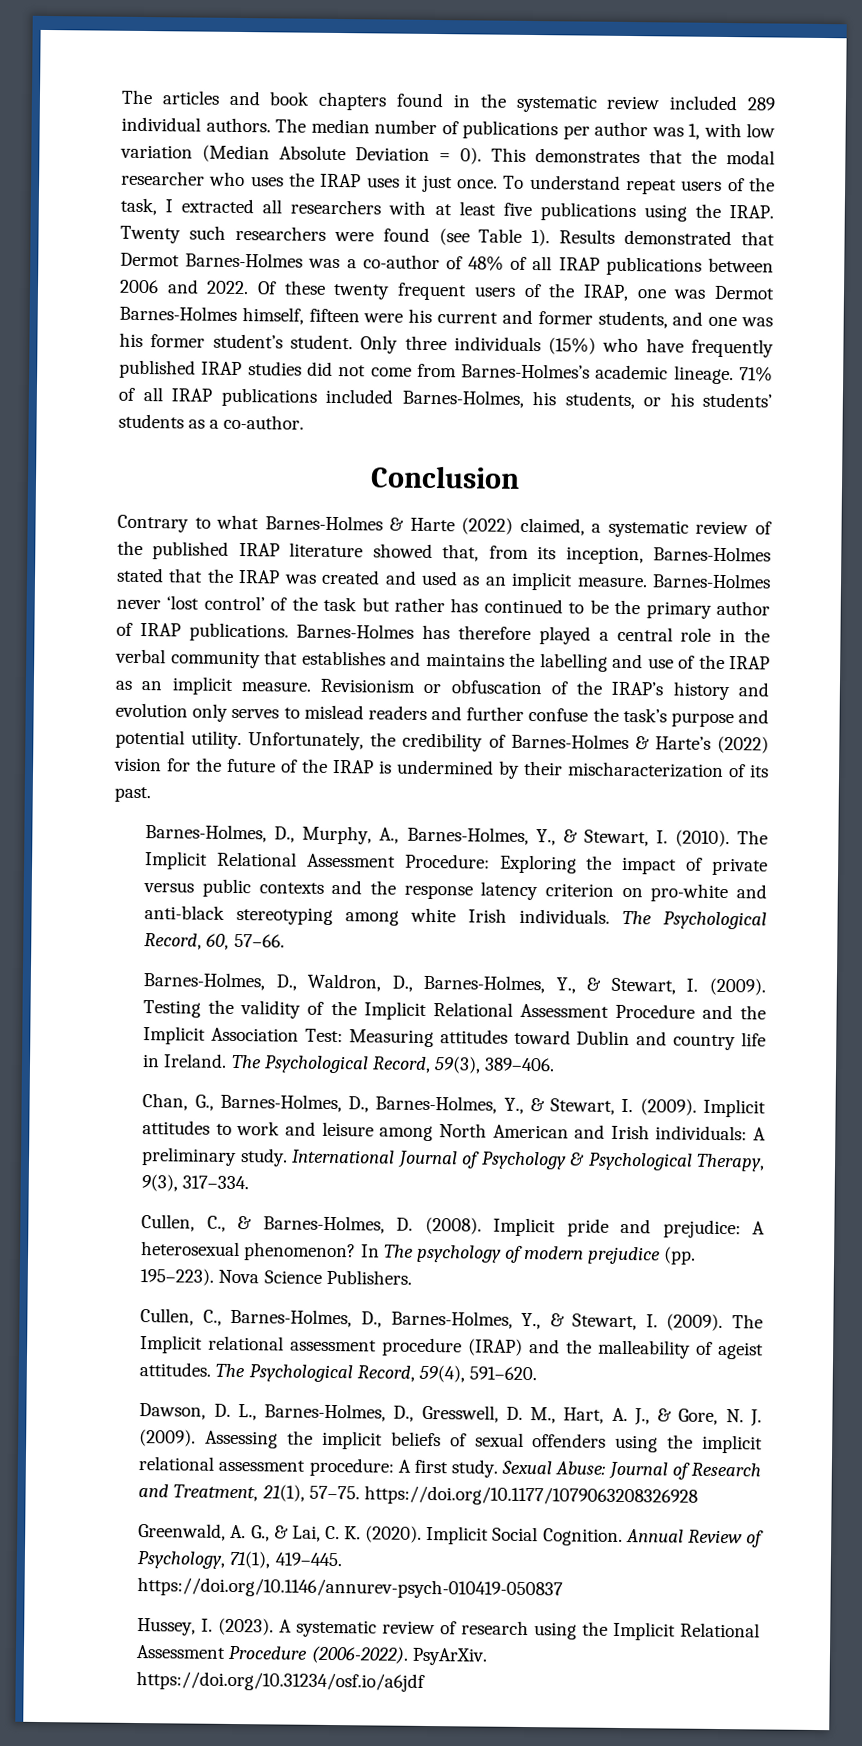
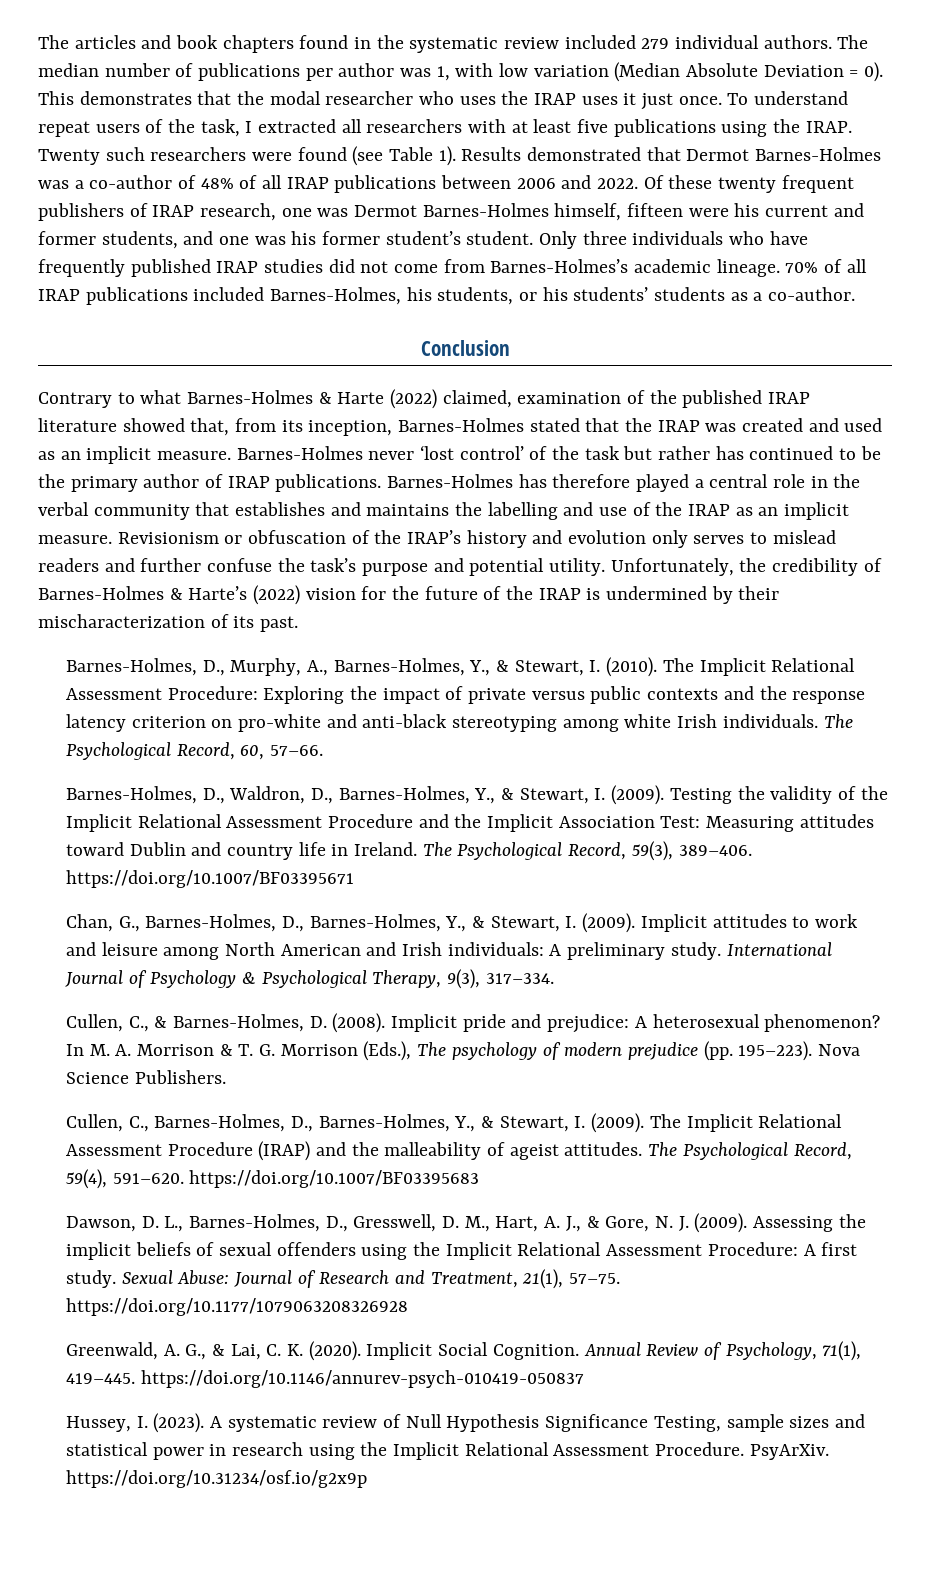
[746,97,776,111] 289 -> [641,38,670,49] 279
[473,283,629,301] users of the IRAP, -> [38,203,277,221] publishers of IRAP research,
[548,337,597,355] (15%) -> (724, 238) none
[739,366,773,382] 71% -> [785,262,819,273] 70%
[591,519,749,538] a systematic review -> [517,392,622,404] examination
(556, 1064) none -> [66,870,355,888] https://doi.org/10.1007/BF03395671
(380, 1251) none -> [89,1041,412,1061] M. A. Morrison & T. G. Morrison (Eds.),
[208,1335,463,1357] relational assessment procedure -> [758,1114,843,1128] [66,1142,253,1156] Relational Assessment Procedure
(537, 1373) none -> [189,1170,480,1188] https://doi.org/10.1007/BF03395683
[702,1434,764,1454] [138,1456,394,1477] implicit relational assessment procedure: -> [445,1242,798,1260] Implicit Relational Assessment Procedure:
(458, 1628) none -> [405,1414,865,1432] [66,1442,227,1460] Null Hypothesis Significance Testing, sample sizes and statistical power in
[228,1645,488,1666] [136,1671,426,1692] Procedure (2006-2022). PsyArXiv. https://doi.org/10.31234/osf.io/a6jdf -> [655,1442,829,1460] [66,1470,368,1488] Procedure. PsyArXiv. https://doi.org/10.31234/osf.io/g2x9p

